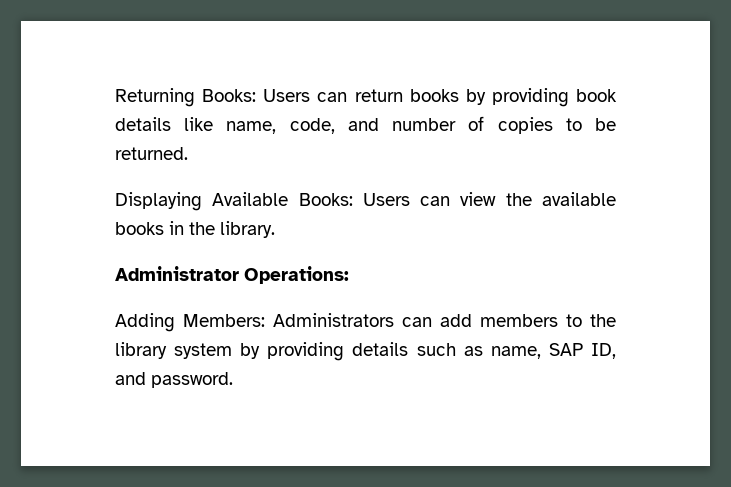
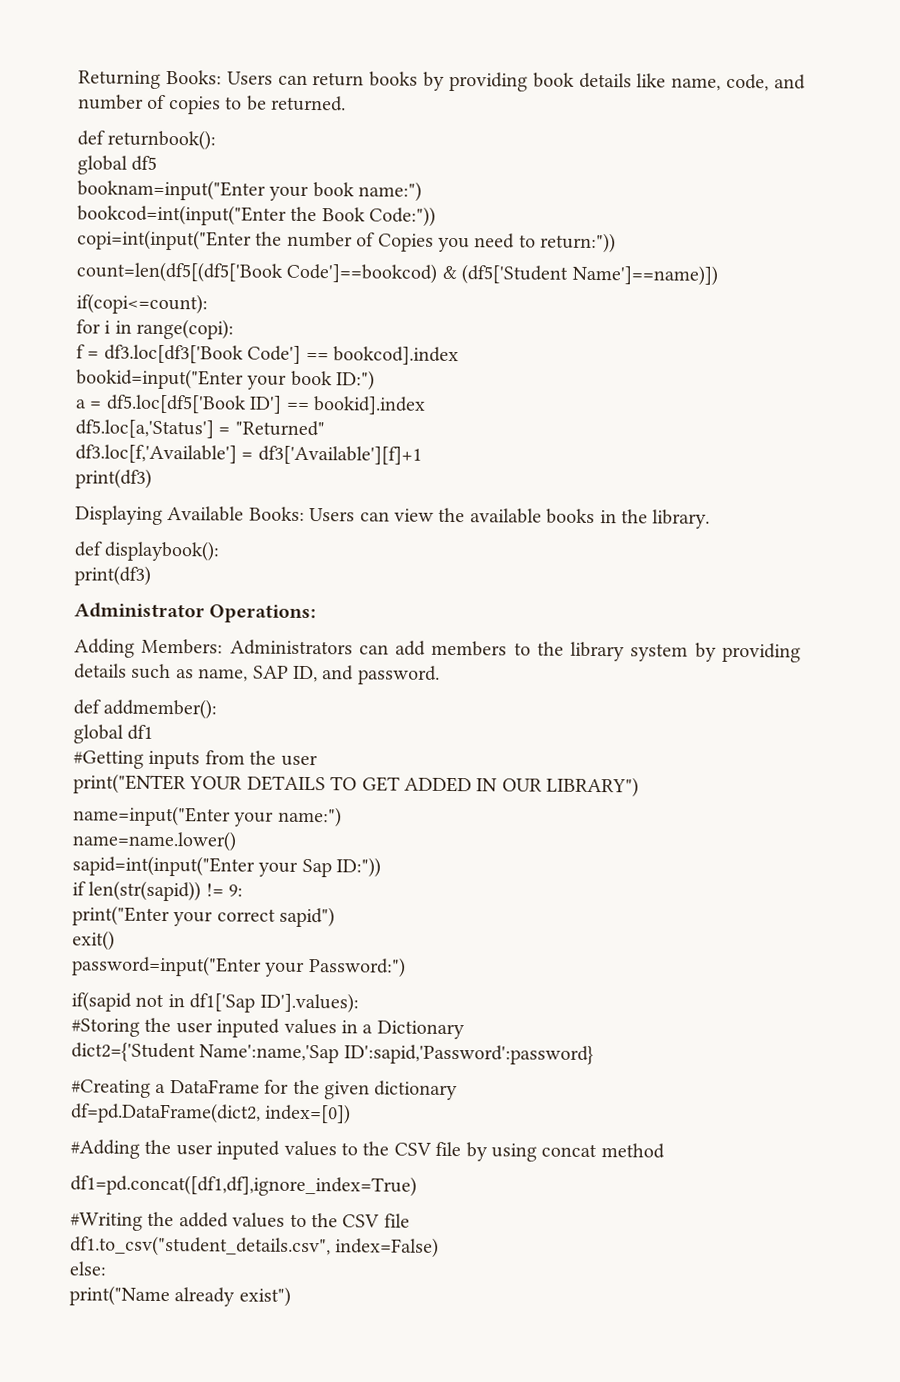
(188, 153) none -> [77,129,217,151] [77,155,158,175] [77,179,423,202] [77,204,437,227] [77,229,617,254] [76,261,718,286] [76,293,208,315] [76,318,235,340] [76,344,459,366] [76,368,376,391] [75,394,426,415] [75,419,325,439] [75,444,422,465] [75,468,152,489] // def returnbook(): // global df5 // booknam=input("Enter your book name:") // bookcod=int(input("Enter the Book Code:")) // copi=int(input("Enter the number of Copies you need to return:")) // count=len(df5[(df5['Book Code']==bookcod) & (df5['Student Name']==name)]) // if(copi<=count): // for i in range(copi): // f = df3.loc[df3['Book Code'] == bookcod].index // bookid=input("Enter your book ID:") // a = df5.loc[df5['Book ID'] == bookid].index // df5.loc[a,'Status'] = "Returned" // df3.loc[f,'Available'] = df3['Available'][f]+1 // print(df3)
(276, 229) none -> [74,540,221,562] [74,565,151,586] // def displaybook(): // print(df3)
(234, 380) none -> [73,698,218,720] [73,724,154,744] [73,750,318,770] [73,773,640,798] [73,805,342,828] [72,830,237,852] [72,855,382,878] [72,880,244,902] [72,905,336,928] [72,930,115,951] [72,955,406,978] [71,991,359,1014] [71,1017,465,1040] [71,1042,594,1066] [71,1079,459,1101] [70,1102,352,1125] [70,1139,665,1162] [70,1174,417,1197] [70,1211,410,1231] [70,1235,440,1258] [69,1261,107,1276] [69,1285,291,1307] // def addmember(): // global df1 // #Getting inputs from the user // print("ENTER YOUR DETAILS TO GET ADDED IN OUR LIBRARY") // name=input("Enter your name:") // name=name.lower() // sapid=int(input("Enter your Sap ID:")) // if len(str(sapid)) != 9: // print("Enter your correct sapid") // exit() // password=input("Enter your Password:") // if(sapid not in df1['Sap ID'].values): // #Storing the user inputed values in a Dictionary // dict2={'Student Name':name,'Sap ID':sapid,'Password':password} // #Creating a DataFrame for the given dictionary // df=pd.DataFrame(dict2, index=[0]) // #Adding the user inputed values to the CSV file by using concat method // df1=pd.concat([df1,df],ignore_index=True) // #Writing the added values to the CSV file // df1.to_csv("student_details.csv", index=False) // else: // print("Name already exist")

